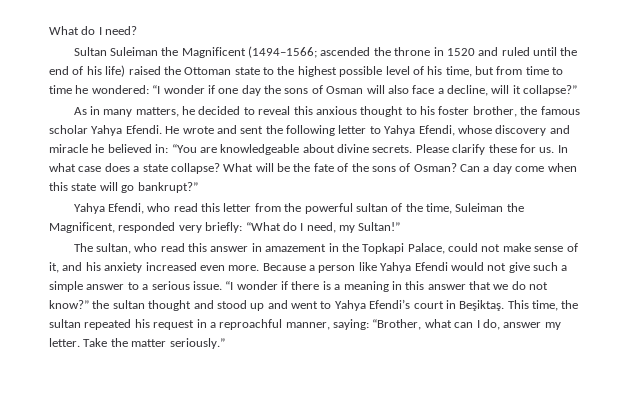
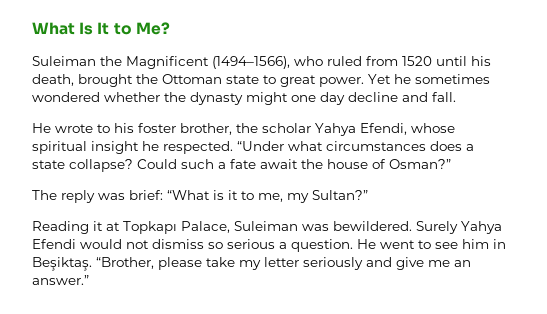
[49,26,138,35] [73,46,578,58] [49,65,564,77] [49,85,578,96] [73,106,404,117] What do I need? // Sultan Suleiman the Magnificent (1494–1566; ascended the throne in 1520 and ruled until the end of his life) raised the Ottoman state to the highest possible level of his time, but from time to time he wondered: “I wonder if one day the sons of Osman will also face a decline, will it collapse?” // As in many matters, he decided to reveal this anxious thought -> [32,22,170,35] [32,56,491,69] [32,74,490,87] [32,92,456,105] [32,123,93,133] What Is It to Me? // Suleiman the Magnificent (1494–1566), who ruled from 1520 until his death, brought the Ottoman state to great power. Yet he sometimes wondered whether the dynasty might one day decline and fall. // He wrote
[540,106,580,115] famous -> (258, 128) none
[125,125,570,136] [49,144,568,155] [49,163,577,174] [49,182,198,193] [73,203,524,214] [49,222,401,233] [73,243,578,254] [49,262,568,273] [49,281,549,292] [49,299,579,311] [49,319,561,330] [49,338,225,349] Efendi. He wrote and sent the following letter to Yahya Efendi, whose discovery and miracle he believed in: “You are knowledgeable about divine secrets. Please clarify these for us. In what case does a state collapse? What will be the fate of the sons of Osman? Can a day come when this state will go bankrupt?” // Yahya Efendi, who read this letter from the powerful sultan of the time, Suleiman the Magnificent, responded very briefly: “What do I need, my Sultan!” // The sultan, who read this answer in amazement in the Topkapi Palace, could not make sense of it, and his anxiety increased even more. Because a person like Yahya Efendi would not give such a simple answer to a serious issue. “I wonder if there is a meaning in this answer that we do not know?” the sultan thought and stood up and went to Yahya Efendi’s court in Beşiktaş. This time, the sultan repeated his request in a reproachful manner, saying: “Brother, what can I do, answer my letter. Take the matter seriously.” -> [360,123,455,135] [32,141,474,154] [32,159,451,172] [32,190,368,203] [32,221,502,234] [32,239,506,252] [32,257,471,271] [32,275,89,285] Efendi, whose spiritual insight he respected. “Under what circumstances does a state collapse? Could such a fate await the house of Osman?” // The reply was brief: “What is it to me, my Sultan?” // Reading it at Topkapı Palace, Suleiman was bewildered. Surely Yahya Efendi would not dismiss so serious a question. He went to see him in Beşiktaş. “Brother, please take my letter seriously and give me an answer.”

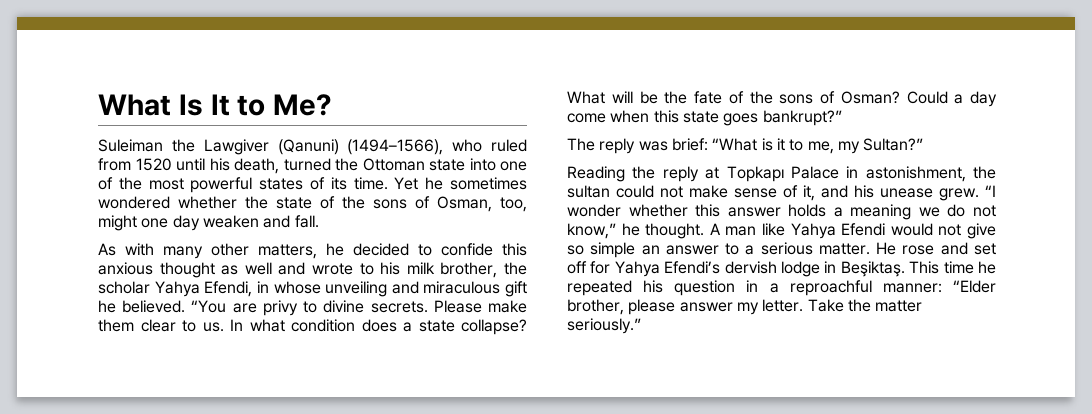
[126,56,209,69] Magnificent -> [203,139,339,155] Lawgiver (Qanuni)
[78,74,133,87] brought -> [283,158,331,171] turned
[263,75,364,87] to great power. -> [469,158,527,171] [98,177,388,193] into one of the most powerful states of its time.
[190,92,243,105] dynasty -> [276,196,527,212] state of the sons of Osman, too,
[348,92,398,102] decline -> [202,215,259,228] weaken
[32,123,51,133] He -> [98,243,527,259] [98,262,306,278] As with many other matters, he decided to confide this anxious thought as well and
[138,123,176,133] foster -> [406,262,435,274] milk
[411,123,455,133] [32,141,474,154] [32,159,451,172] whose spiritual insight he respected. “Under what circumstances does a state collapse? Could such a fate await the house of Osman?” -> [256,281,527,297] [98,300,527,316] [98,319,527,335] [567,91,997,107] [567,110,842,126] in whose unveiling and miraculous gift he believed. “You are privy to divine secrets. Please make them clear to us. In what condition does a state collapse? What will be the fate of the sons of Osman? Could a day come when this state goes bankrupt?”
[93,221,502,234] [32,239,506,252] [32,257,471,271] [32,275,89,285] it at Topkapı Palace, Suleiman was bewildered. Surely Yahya Efendi would not dismiss so serious a question. He went to see him in Beşiktaş. “Brother, please take my letter seriously and give me an answer.” -> [632,166,996,182] [567,185,996,201] [567,204,996,220] [567,223,996,239] [567,242,996,258] [567,261,996,277] [567,280,996,296] [567,299,923,315] [567,318,641,334] the reply at Topkapı Palace in astonishment, the sultan could not make sense of it, and his unease grew. “I wonder whether this answer holds a meaning we do not know,” he thought. A man like Yahya Efendi would not give so simple an answer to a serious matter. He rose and set off for Yahya Efendi’s dervish lodge in Beşiktaş. This time he repeated his question in a reproachful manner: “Elder brother, please answer my letter. Take the matter seriously.”

